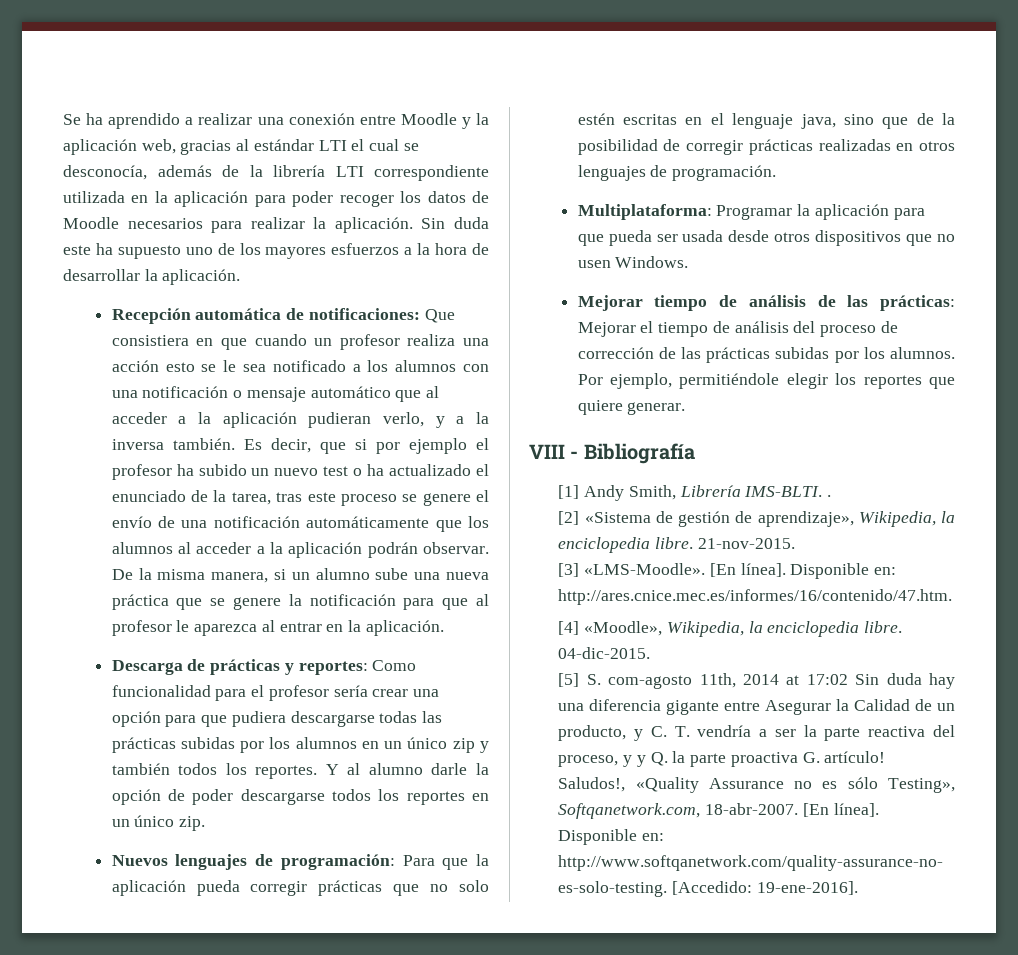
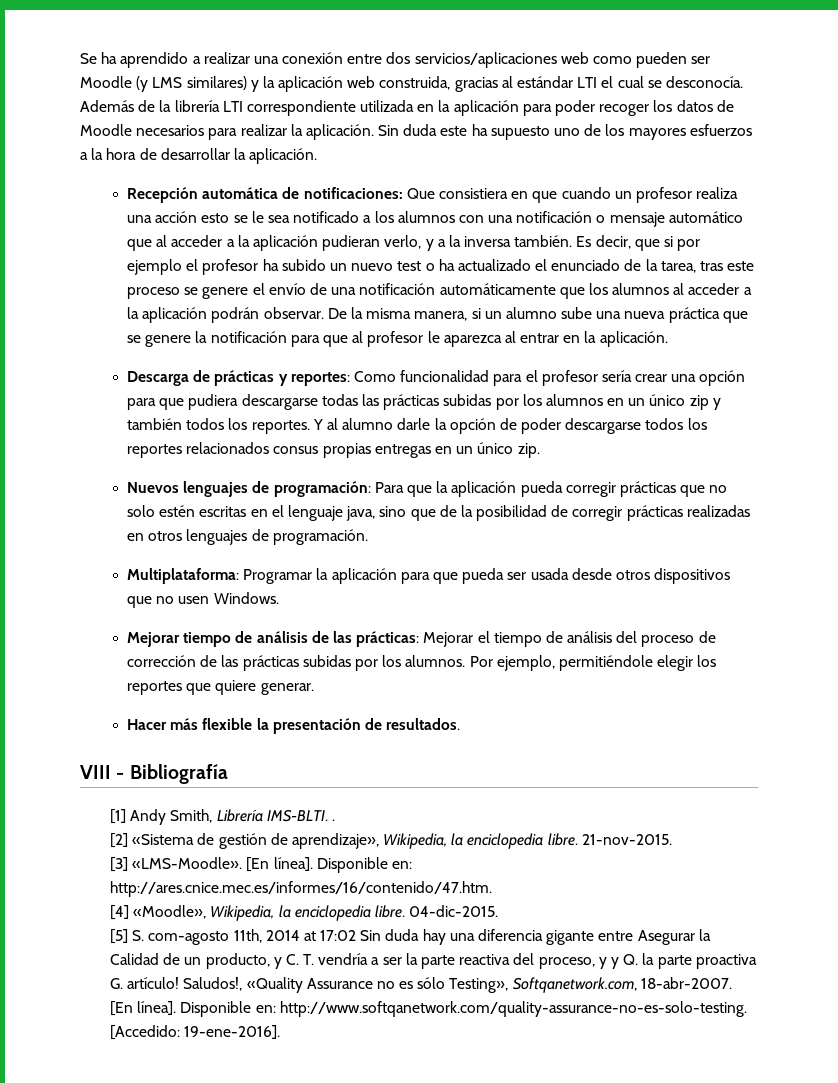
[400,113,457,125] Moodle -> [386,52,711,68] [80,76,247,92] dos servicios/aplicaciones web como pueden ser Moodle (y LMS similares)
[141,139,176,154] web, -> [347,76,451,90] web construida,
[63,165,212,180] desconocía, además -> [665,76,743,88] [80,100,134,112] desconocía. Además
(465, 798) none -> [186,442,431,458] relacionados consus propias entregas
(686, 408) none -> [127,718,461,734] // Hacer más flexible la presentación de resultados.

